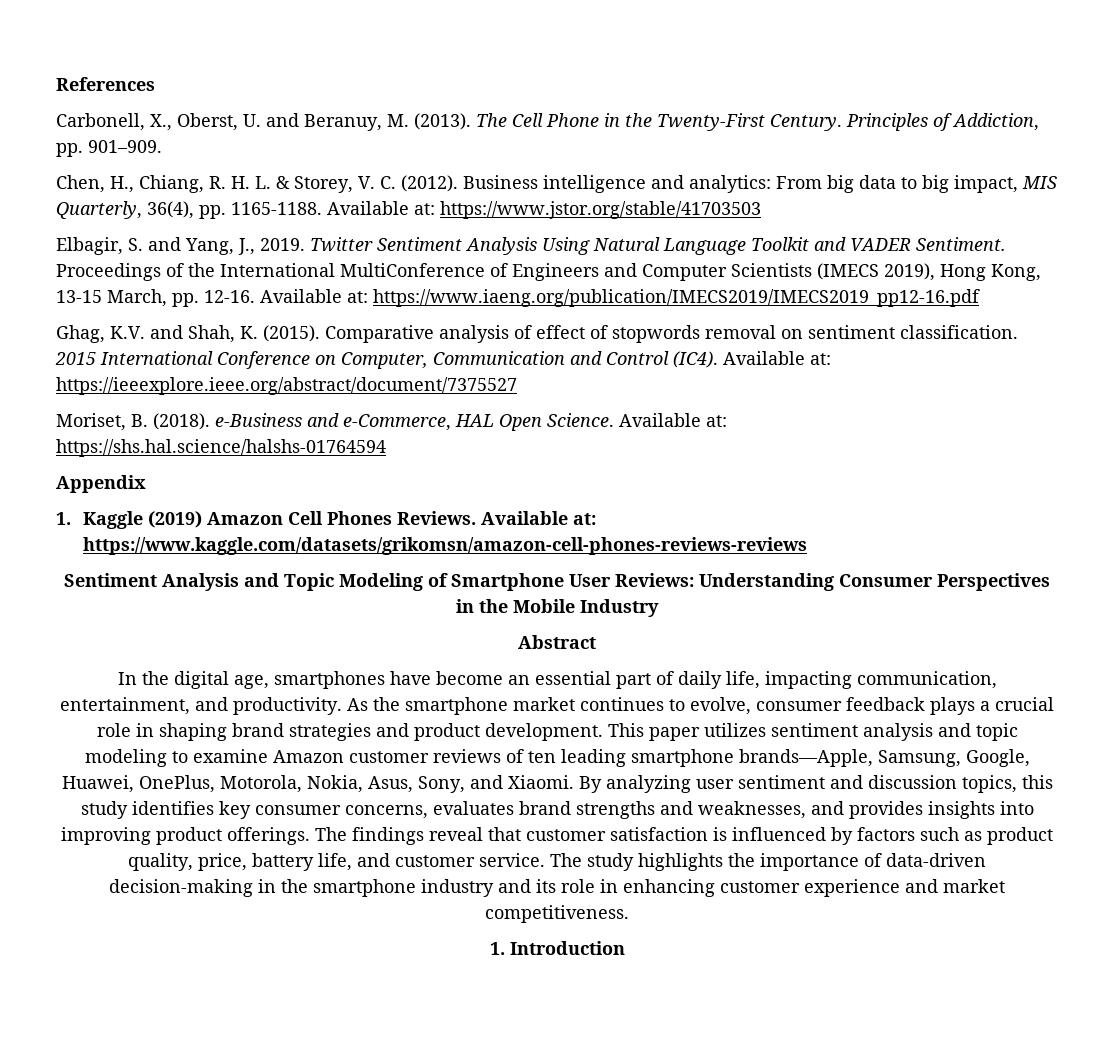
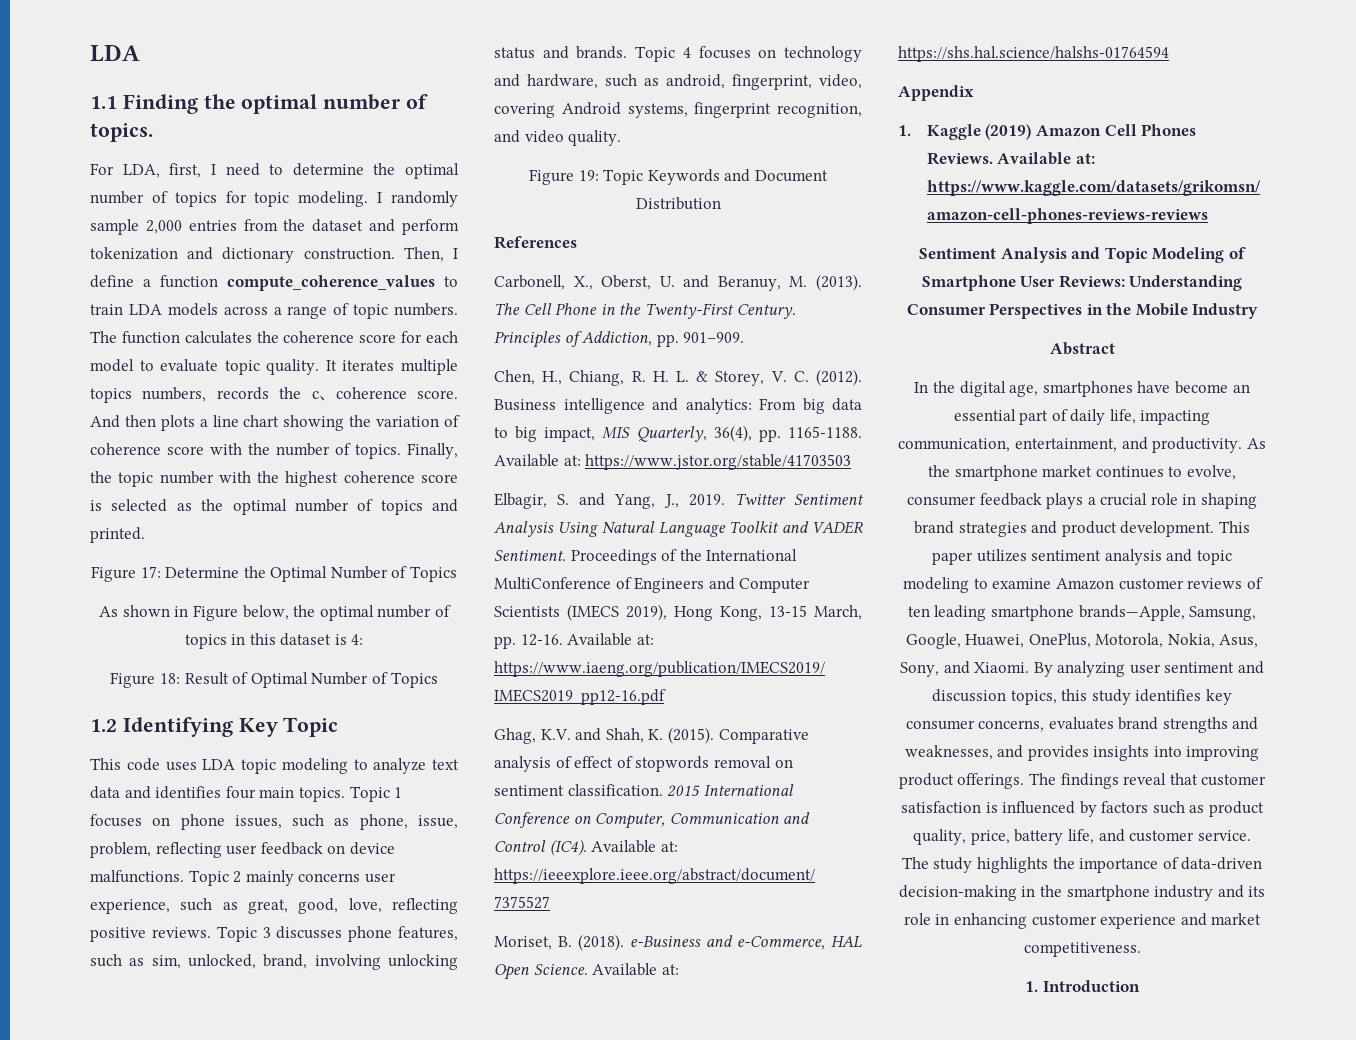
(56, 84) none -> [90,44,140,62] [90,94,429,114] [90,123,153,142] [90,163,459,179] [90,191,458,207] [90,219,459,235] [90,247,458,263] [90,275,458,291] [90,303,458,319] [90,331,458,344] [90,359,458,375] [90,387,458,403] [90,415,461,431] [90,443,458,459] [90,471,458,487] [90,499,458,515] [90,527,145,543] [90,566,458,582] [99,605,451,621] [184,633,364,649] [110,672,438,688] [90,717,339,737] [90,758,459,774] [90,786,403,802] [90,814,458,830] [90,842,395,858] [90,870,396,886] [90,898,458,914] [90,926,458,942] [90,954,458,970] [494,46,862,62] [494,74,862,90] [494,102,862,118] [494,130,622,146] [529,169,828,185] [635,197,721,210] LDA // 1.1 Finding the optimal number of topics. // For LDA, first, I need to determine the optimal number of topics for topic modeling. I randomly sample 2,000 entries from the dataset and perform tokenization and dictionary construction. Then, I define a function compute_coherence_values to train LDA models across a range of topic numbers. The function calculates the coherence score for each model to evaluate topic quality. It iterates multiple topics numbers, records the c、coherence score. And then plots a line chart showing the variation of coherence score with the number of topics. Finally, the topic number with the highest coherence score is selected as the optimal number of topics and printed. // Figure 17: Determine the Optimal Number of Topics // As shown in Figure below, the optimal number of topics in this dataset is 4: // Figure 18: Result of Optimal Number of Topics // 1.2 Identifying Key Topic // This code uses LDA topic modeling to analyze text data and identifies four main topics. Topic 1 focuses on phone issues, such as phone, issue, problem, reflecting user feedback on device malfunctions. Topic 2 mainly concerns user experience, such as great, good, love, reflecting positive reviews. Topic 3 discusses phone features, such as sim, unlocked, brand, involving unlocking status and brands. Topic 4 focuses on technology and hardware, such as android, fingerprint, video, covering Android systems, fingerprint recognition, and video quality. // Figure 19: Topic Keywords and Document Distribution //

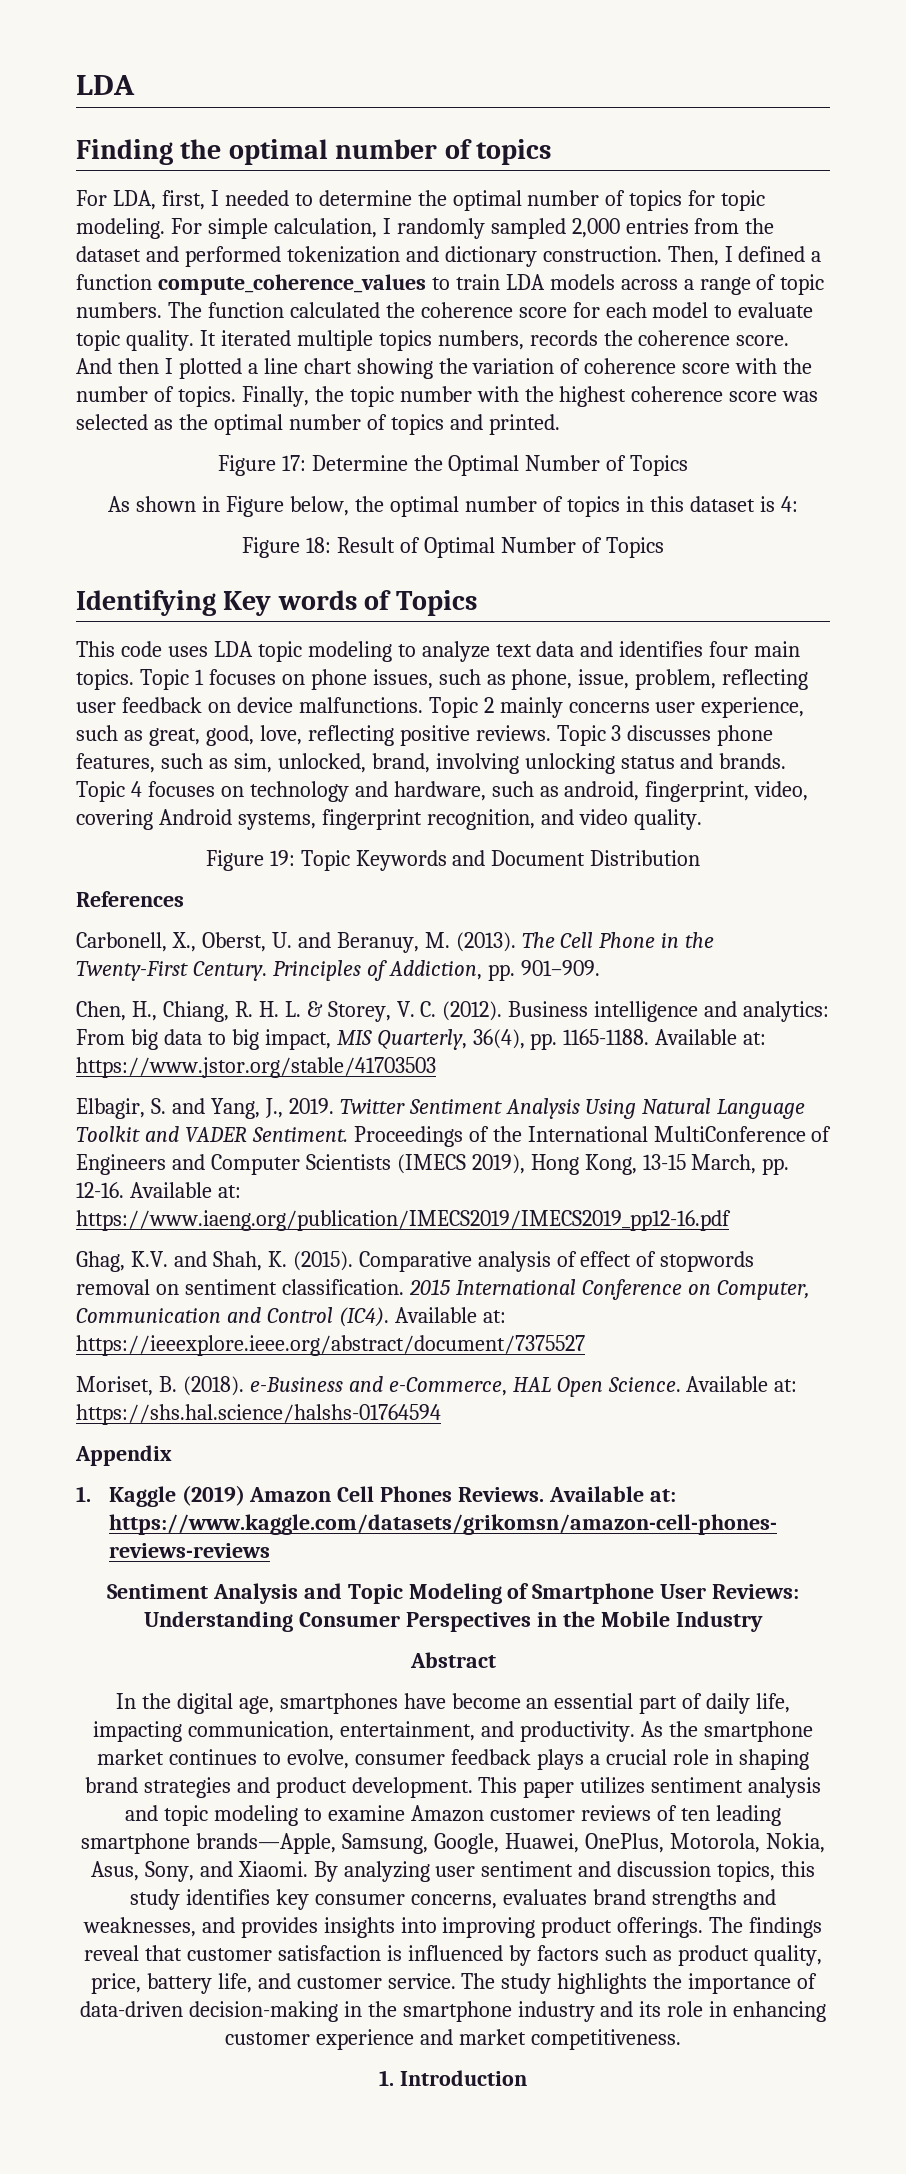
[90,96,117,109] 1.1 -> (135, 85) none
[90,123,153,142] topics. -> [476,139,552,165] topics
[225,163,260,176] need -> [224,190,289,206] needed
(369, 199) none -> [170,218,377,239] For simple calculation,
[90,219,139,235] sample -> [490,218,566,239] sampled
[402,219,459,235] perform -> [184,246,281,267] performed
[90,275,134,288] define -> [738,246,806,262] defined
[184,331,252,344] calculates -> [289,302,380,318] calculated
[342,360,395,371] iterates -> [220,330,291,346] iterated
[311,391,336,401] c、 -> (633, 338) none
[160,415,195,431] plots -> [164,358,242,379] I plotted
[90,500,102,511] is -> [782,391,819,402] was
[90,719,117,732] 1.2 -> (664, 547) none
[283,717,339,737] Topic -> [277,590,477,616] words of Topics

